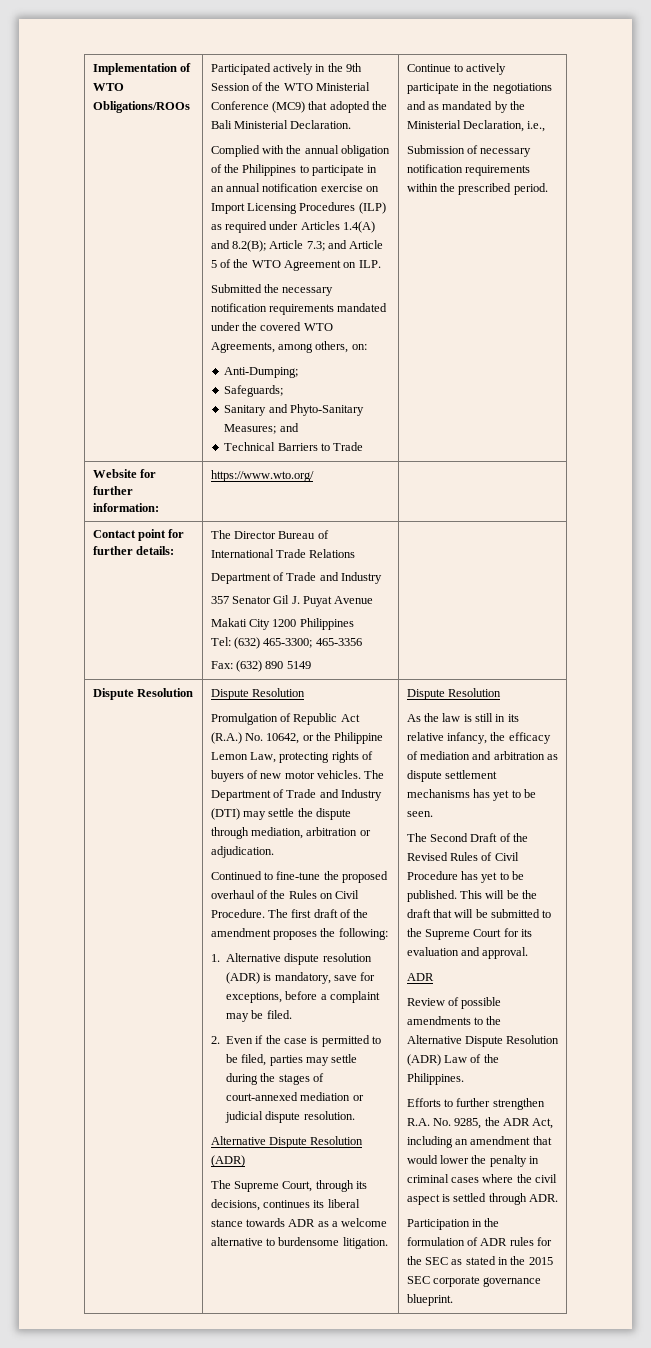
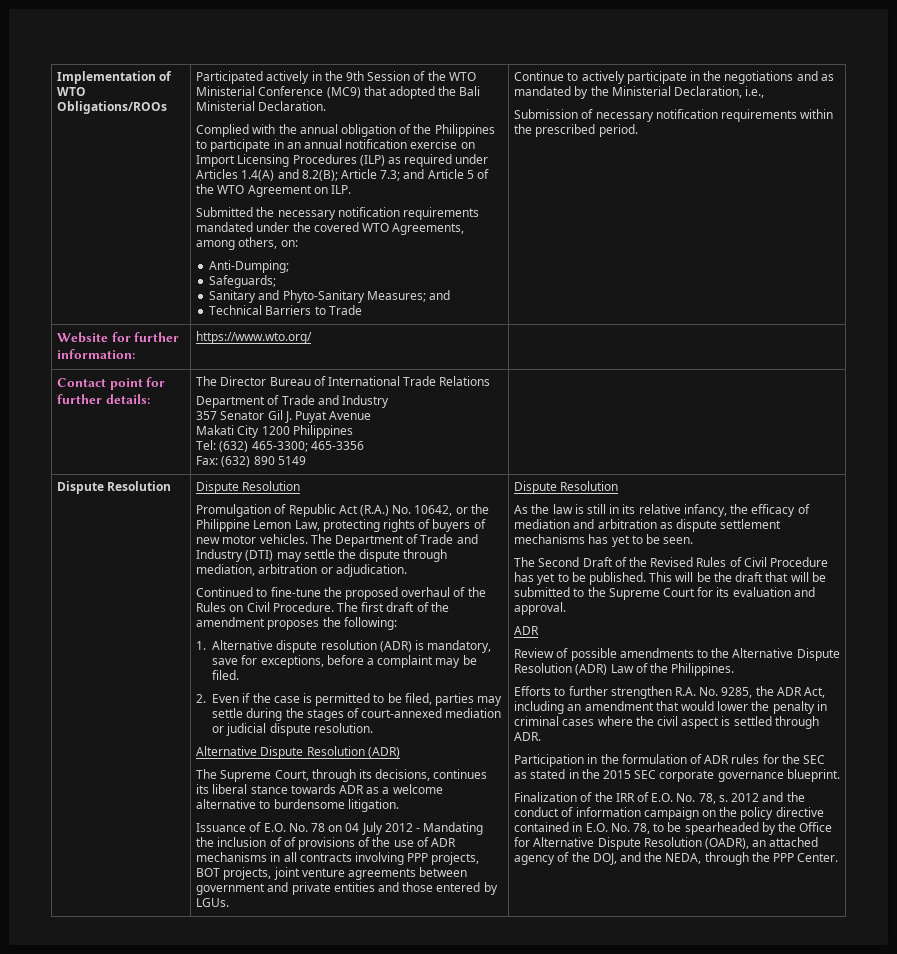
(388, 1243) none -> [196,822,484,835] [196,837,457,850] [196,852,480,865] [196,867,468,880] [196,882,498,895] [196,898,230,907] // Issuance of E.O. No. 78 on 04 July 2012 - Mandating the inclusion of of provisions of the use of ADR mechanisms in all contracts involving PPP projects, BOT projects, joint venture agreements between government and private entities and those entered by LGUs.
(453, 1300) none -> [514,792,805,804] [514,807,824,820] [514,822,833,835] [514,837,819,850] [514,852,839,865] // Finalization of the IRR of E.O. No. 78, s. 2012 and the conduct of information campaign on the policy directive contained in E.O. No. 78, to be spearheaded by the Office for Alternative Dispute Resolution (OADR), an attached agency of the DOJ, and the NEDA, through the PPP Center.

